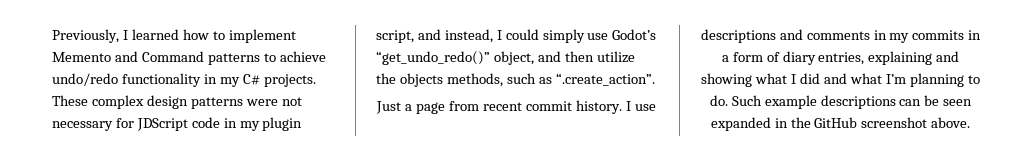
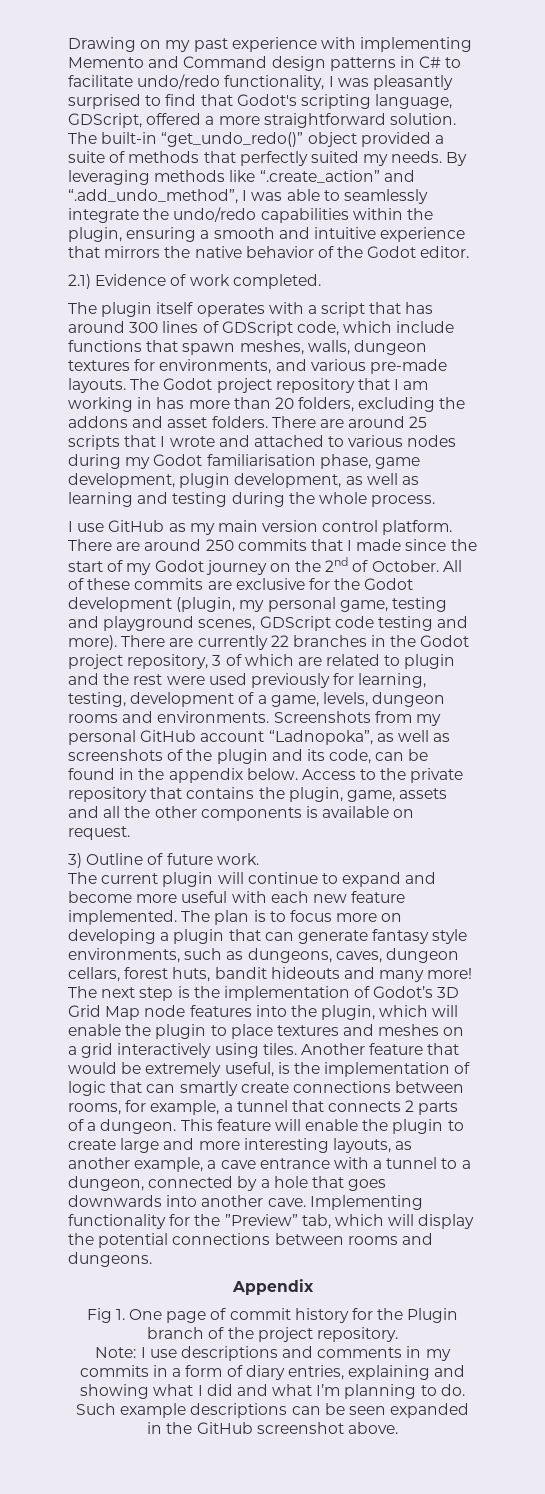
[52,29,296,43] [52,51,326,65] [52,73,316,87] [52,95,302,109] [52,117,303,131] [376,29,657,43] [376,51,635,65] [376,73,655,87] [376,100,622,114] Previously, I learned how to implement Memento and Command patterns to achieve undo/redo functionality in my C# projects. These complex design patterns were not necessary for JDScript code in my plugin script, and instead, I could simply use Godot’s “get_undo_redo()” object, and then utilize the objects methods, such as “.create_action”. // Just a page from recent commit history. -> [68,37,473,52] [68,56,462,71] [68,74,453,90] [68,94,453,109] [68,113,456,128] [68,132,444,147] [68,151,468,166] [68,170,415,185] [68,189,428,204] [68,207,433,223] [68,227,466,242] [68,246,470,258] [68,274,321,289] [68,302,434,317] [68,321,455,336] [68,340,427,355] [68,359,447,374] [68,378,429,393] [68,397,466,412] [68,416,428,428] [68,435,457,450] [68,454,420,469] [68,473,419,488] [68,492,436,507] [68,520,453,535] [68,539,477,551] [68,557,462,575] [68,578,414,590] [68,597,447,612] [68,616,469,631] [68,635,470,650] [68,654,456,669] [68,673,427,688] [68,692,446,707] [68,711,441,726] [68,730,451,745] [68,749,429,764] [68,768,464,783] [68,787,448,802] [68,806,415,821] [68,826,130,840] [68,853,259,868] [68,872,437,887] [68,891,406,903] [68,910,403,925] [68,929,468,944] [68,948,459,963] [68,967,473,982] [68,986,460,1001] [68,1005,459,1020] [68,1024,465,1039] [68,1043,460,1058] [68,1062,471,1077] [68,1081,465,1096] [68,1100,459,1115] [68,1119,464,1134] [68,1138,413,1153] [68,1157,471,1172] [68,1176,387,1191] [68,1195,423,1210] [68,1214,475,1229] [68,1233,433,1248] [68,1252,152,1267] [231,1279,314,1295] [86,1308,459,1323] [147,1327,398,1342] [95,1347,137,1358] Drawing on my past experience with implementing Memento and Command design patterns in C# to facilitate undo/redo functionality, I was pleasantly surprised to find that Godot's scripting language, GDScript, offered a more straightforward solution. The built-in “get_undo_redo()” object provided a suite of methods that perfectly suited my needs. By leveraging methods like “.create_action” and “.add_undo_method”, I was able to seamlessly integrate the undo/redo capabilities within the plugin, ensuring a smooth and intuitive experience that mirrors the native behavior of the Godot editor. // 2.1) Evidence of work completed. // The plugin itself operates with a script that has around 300 lines of GDScript code, which include functions that spawn meshes, walls, dungeon textures for environments, and various pre-made layouts. The Godot project repository that I am working in has more than 20 folders, excluding the addons and asset folders. There are around 25 scripts that I wrote and attached to various nodes during my Godot familiarisation phase, game development, plugin development, as well as learning and testing during the whole process. // I use GitHub as my main version control platform. There are around 250 commits that I made since the start of my Godot journey on the 2nd of October. All of these commits are exclusive for the Godot development (plugin, my personal game, testing and playground scenes, GDScript code testing and more). There are currently 22 branches in the Godot project repository, 3 of which are related to plugin and the rest were used previously for learning, testing, development of a game, levels, dungeon rooms and environments. Screenshots from my personal GitHub account “Ladnopoka”, as well as screenshots of the plugin and its code, can be found in the appendix below. Access to the private repository that contains the plugin, game, assets and all the other components is available on request. // 3) Outline of future work. // The current plugin will continue to expand and become more useful with each new feature implemented. The plan is to focus more on developing a plugin that can generate fantasy style environments, such as dungeons, caves, dungeon cellars, forest huts, bandit hideouts and many more! The next step is the implementation of Godot’s 3D Grid Map node features into the plugin, which will enable the plugin to place textures and meshes on a grid interactively using tiles. Another feature that would be extremely useful, is the implementation of logic that can smartly create connections between rooms, for example, a tunnel that connects 2 parts of a dungeon. This feature will enable the plugin to create large and more interesting layouts, as another example, a cave entrance with a tunnel to a dungeon, connected by a hole that goes downwards into another cave. Implementing functionality for the ”Preview” tab, which will display the potential connections between rooms and dungeons. // Appendix // Fig 1. One page of commit history for the Plugin branch of the project repository. // Note:

